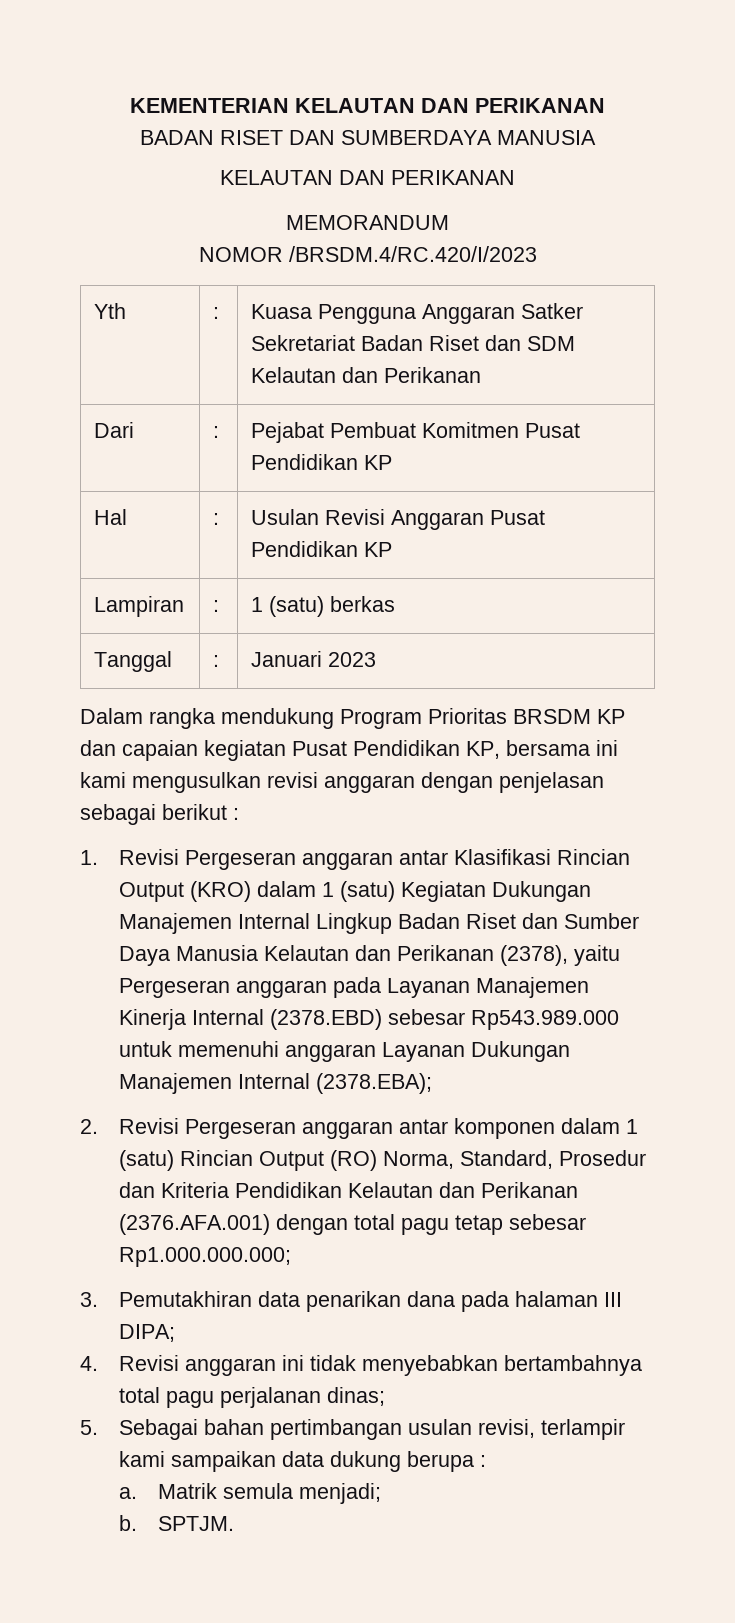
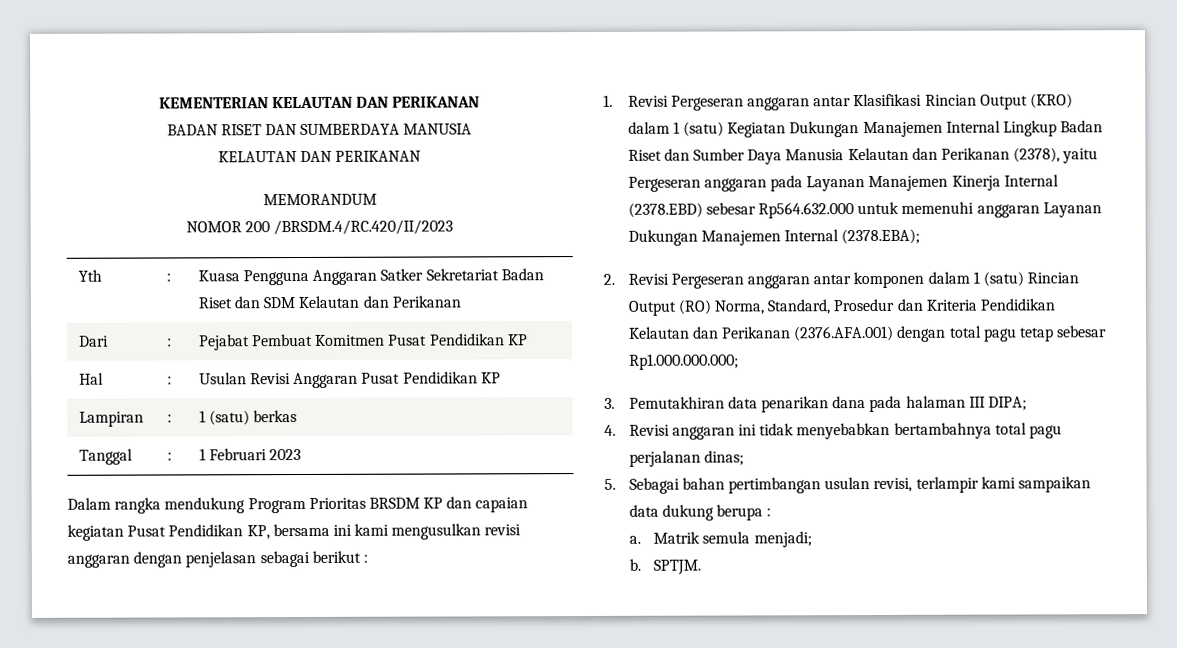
[288,246,537,262] /BRSDM.4/RC.420/I/2023 -> [245,219,454,236] 200 /BRSDM.4/RC.420/II/2023
[251,651,323,667] Januari -> [198,448,268,461] 1 Februari
[470,1010,619,1030] Rp543.989.000 -> [757,202,854,219] Rp564.632.000

